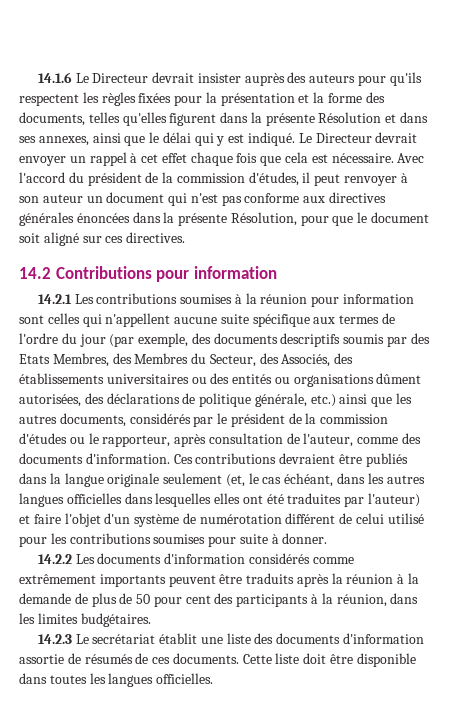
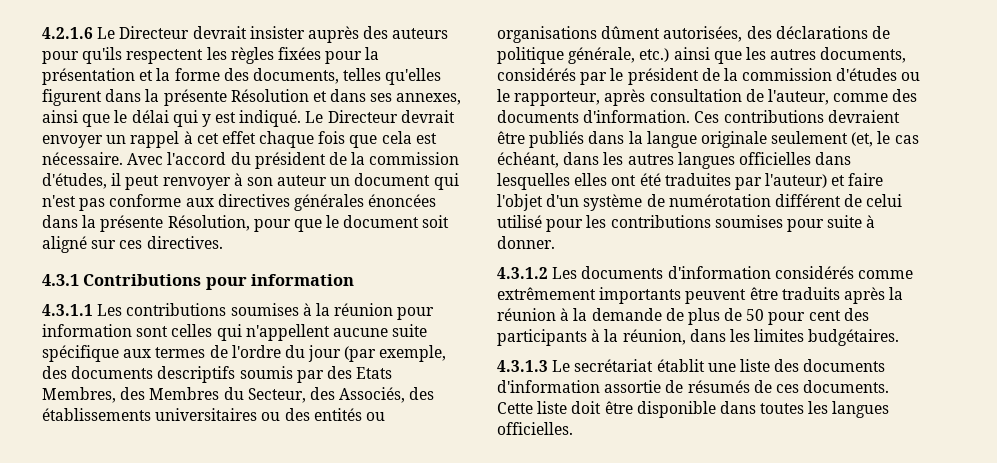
[37,72,72,83] 14.1.6 -> [42,27,93,39] 4.2.1.6
[19,267,51,279] 14.2 -> [42,274,79,286] 4.3.1
[37,294,72,304] 14.2.1 -> [42,304,93,316] 4.3.1.1
[37,554,72,564] 14.2.2 -> [497,267,548,279] 4.3.1.2
[37,634,72,644] 14.2.3 -> [497,360,548,372] 4.3.1.3

